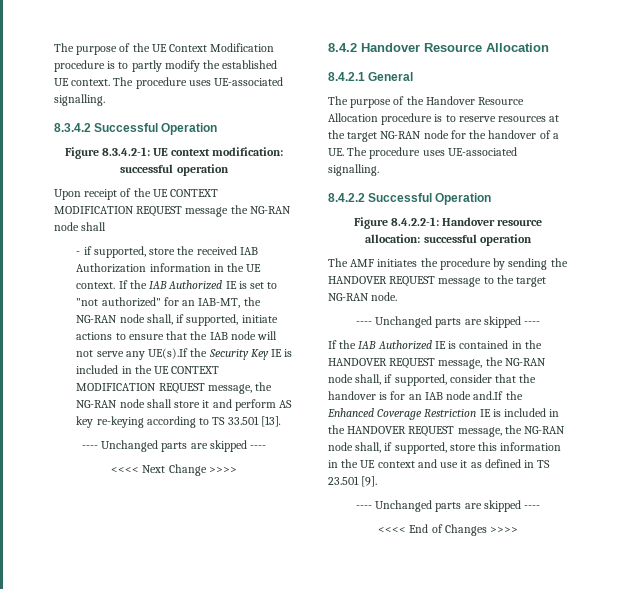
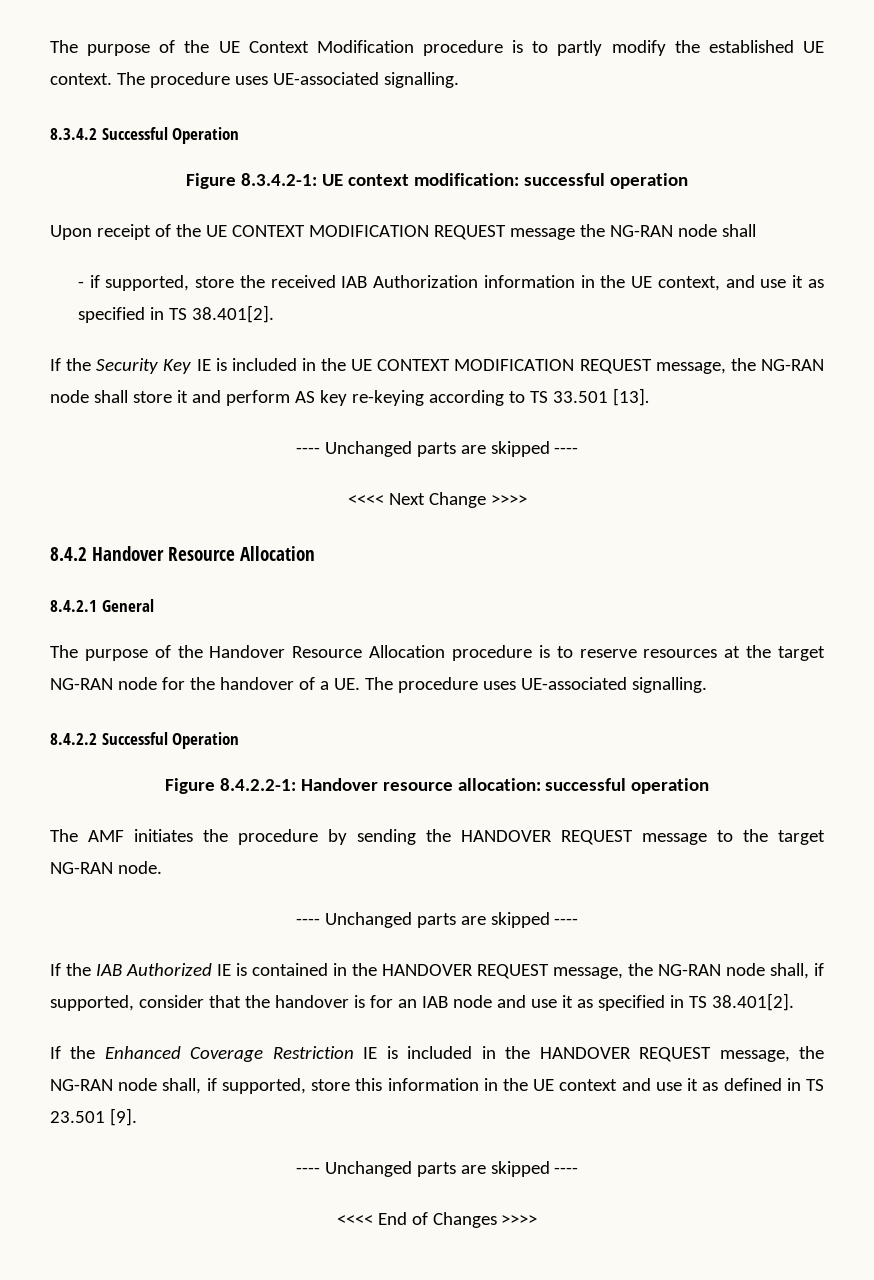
[76,280,278,290] [76,297,261,308] [76,314,278,326] [76,331,278,340] [76,348,189,360] context. If the IAB Authorized IE is set to "not authorized" for an IAB-MT, the NG-RAN node shall, if supported, initiate actions to ensure that the IAB node will not serve any UE(s).If -> [657,275,825,291] [77,305,274,323] [50,358,61,371] context, and use it as specified in TS 38.401[2]. // If
[473,391,504,400] and.If -> [496,993,794,1011] [50,1046,61,1059] and use it as specified in TS 38.401[2]. // If

